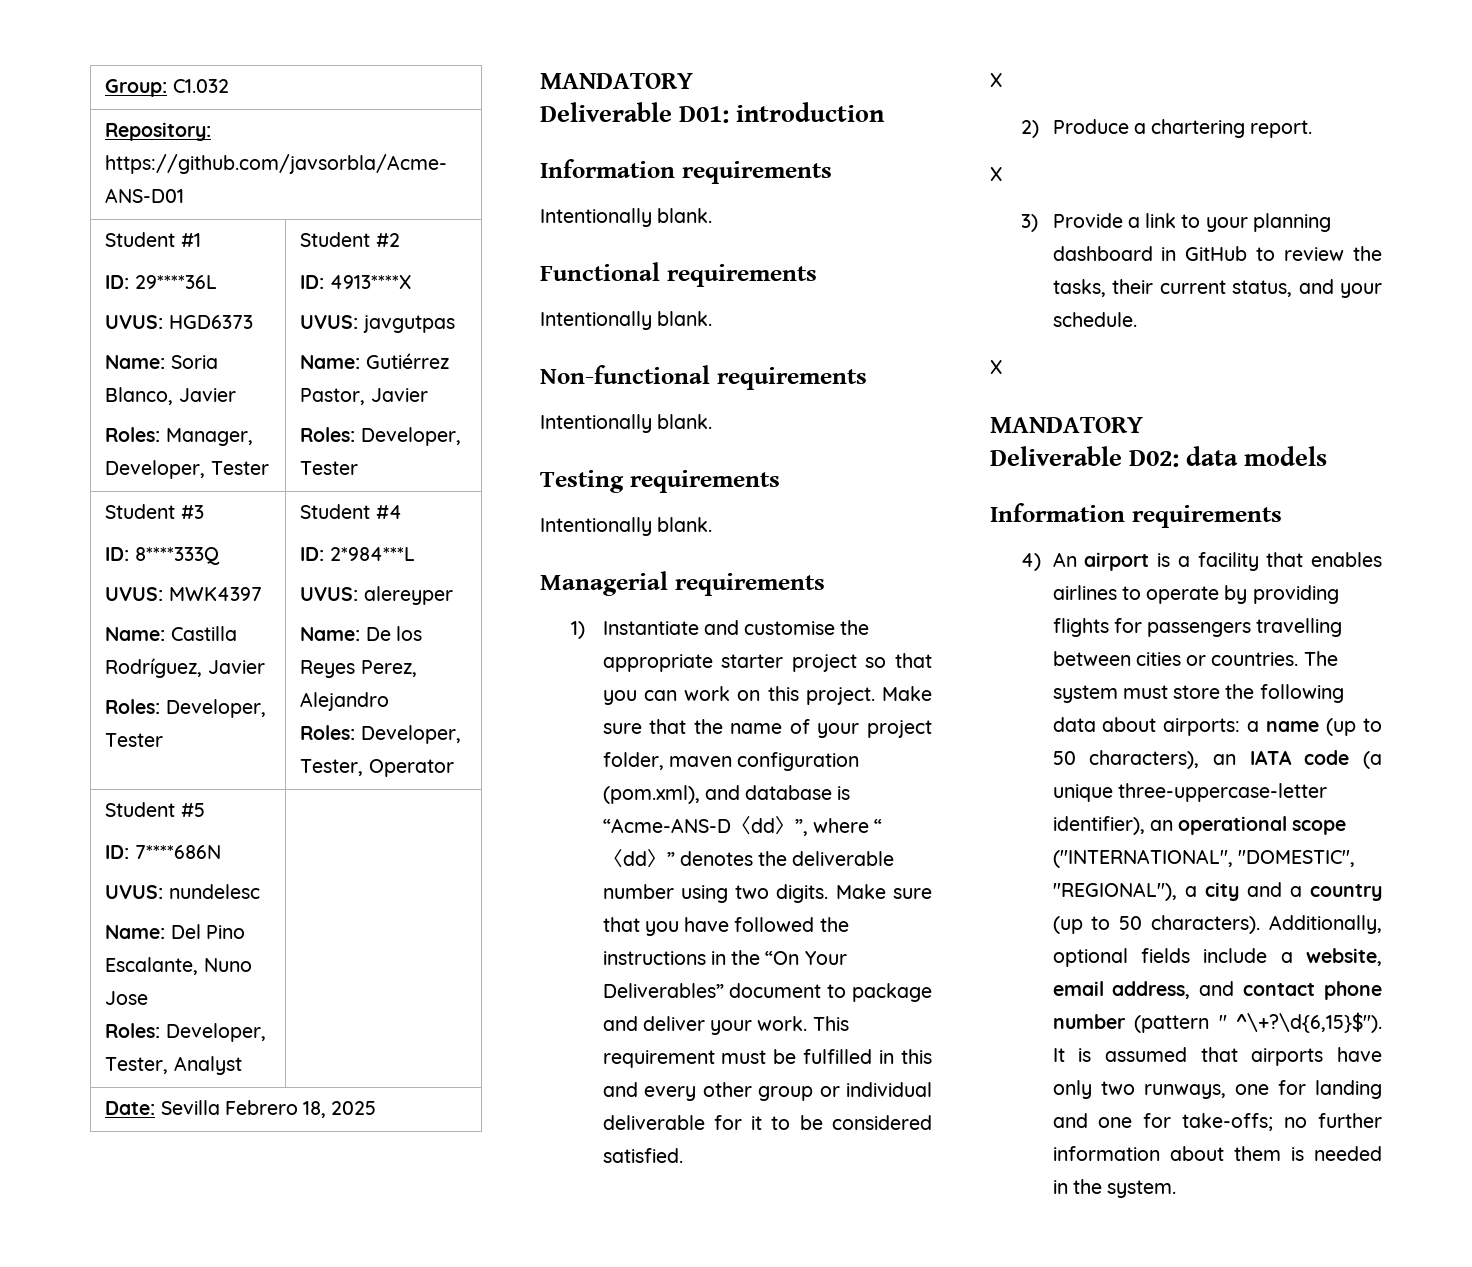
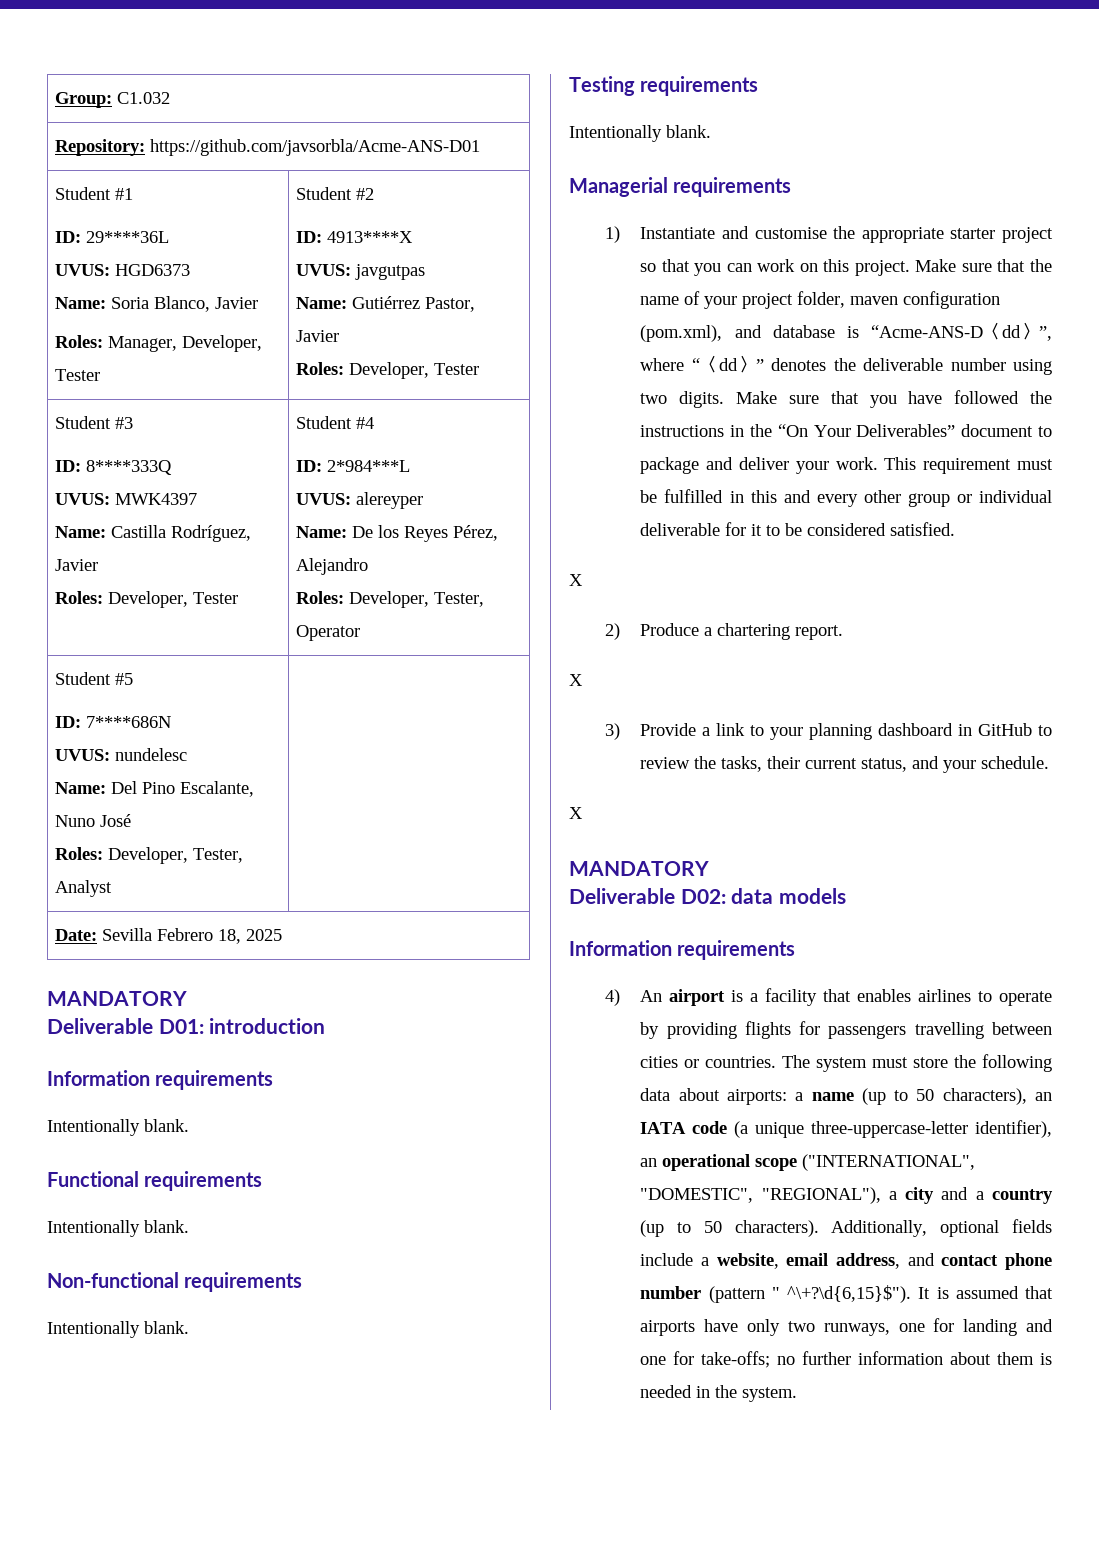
[360,660,417,677] Perez, -> [452,525,498,541] Pérez,
[105,991,149,1005] Jose -> [99,814,131,827] José

